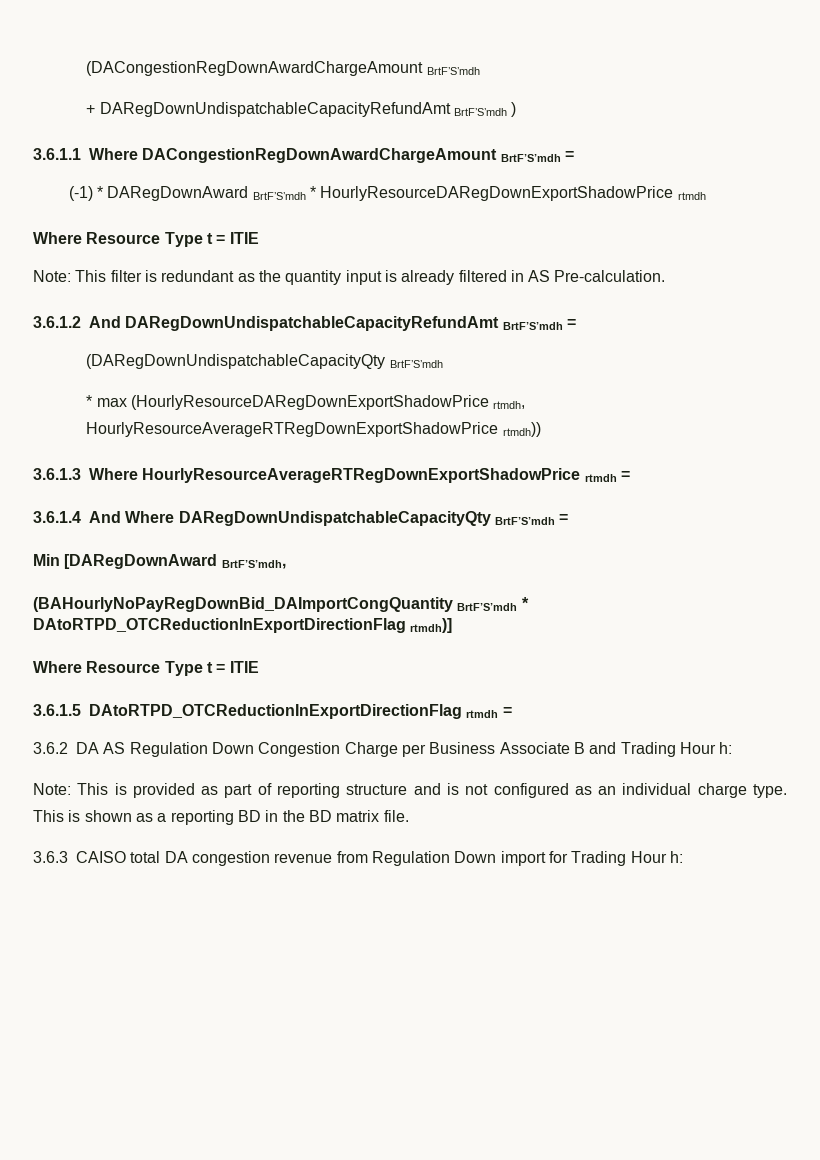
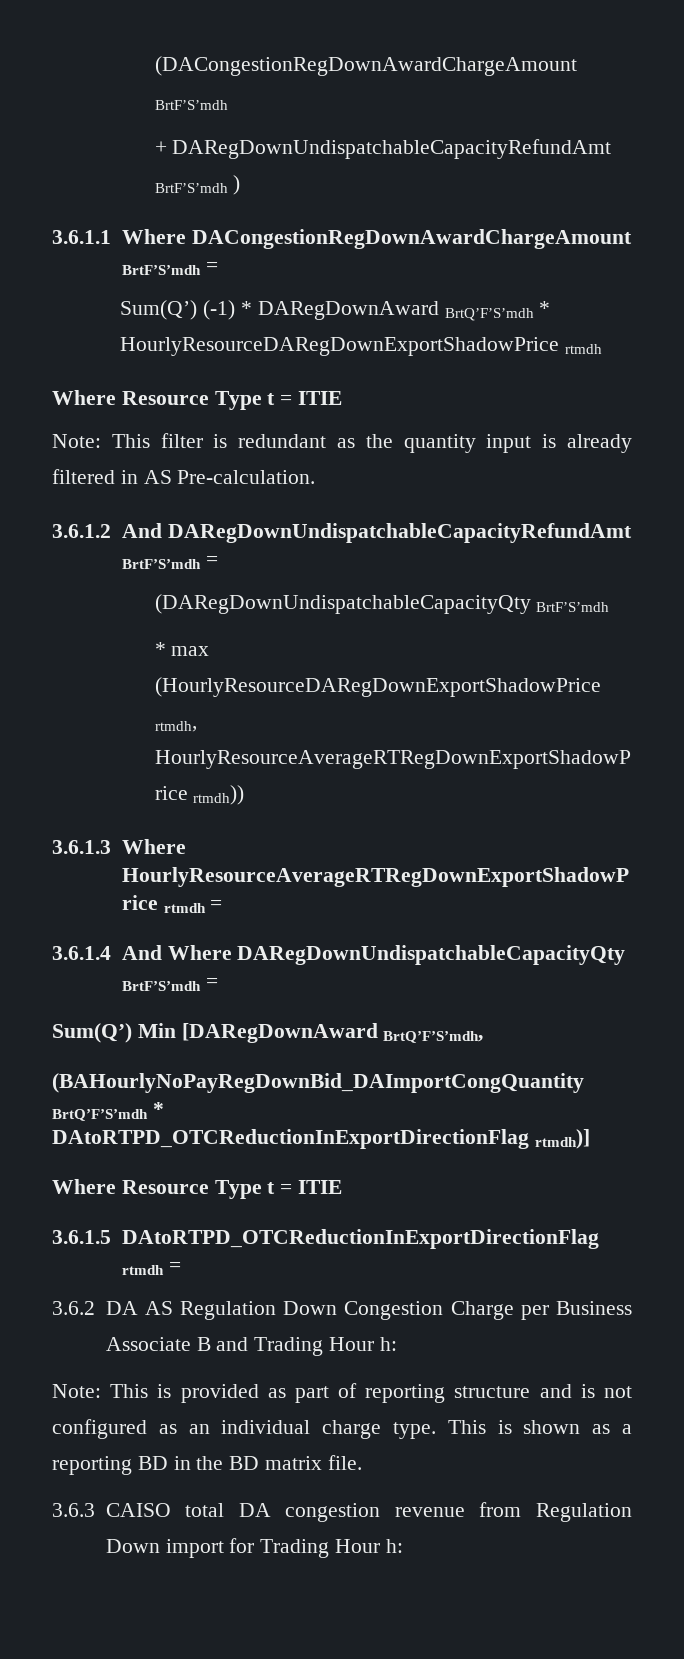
(574, 155) none -> [120,300,198,320] Sum(Q’)
[252,192,306,200] BrtF’S’mdh -> [444,308,534,321] BrtQ’F’S’mdh
(569, 518) none -> [52,1023,132,1043] Sum(Q’)
[221,560,286,569] BrtF’S’mdh, -> [383,1031,484,1043] BrtQ’F’S’mdh,
[457,603,518,611] BrtF’S’mdh -> [52,1109,148,1121] BrtQ’F’S’mdh

